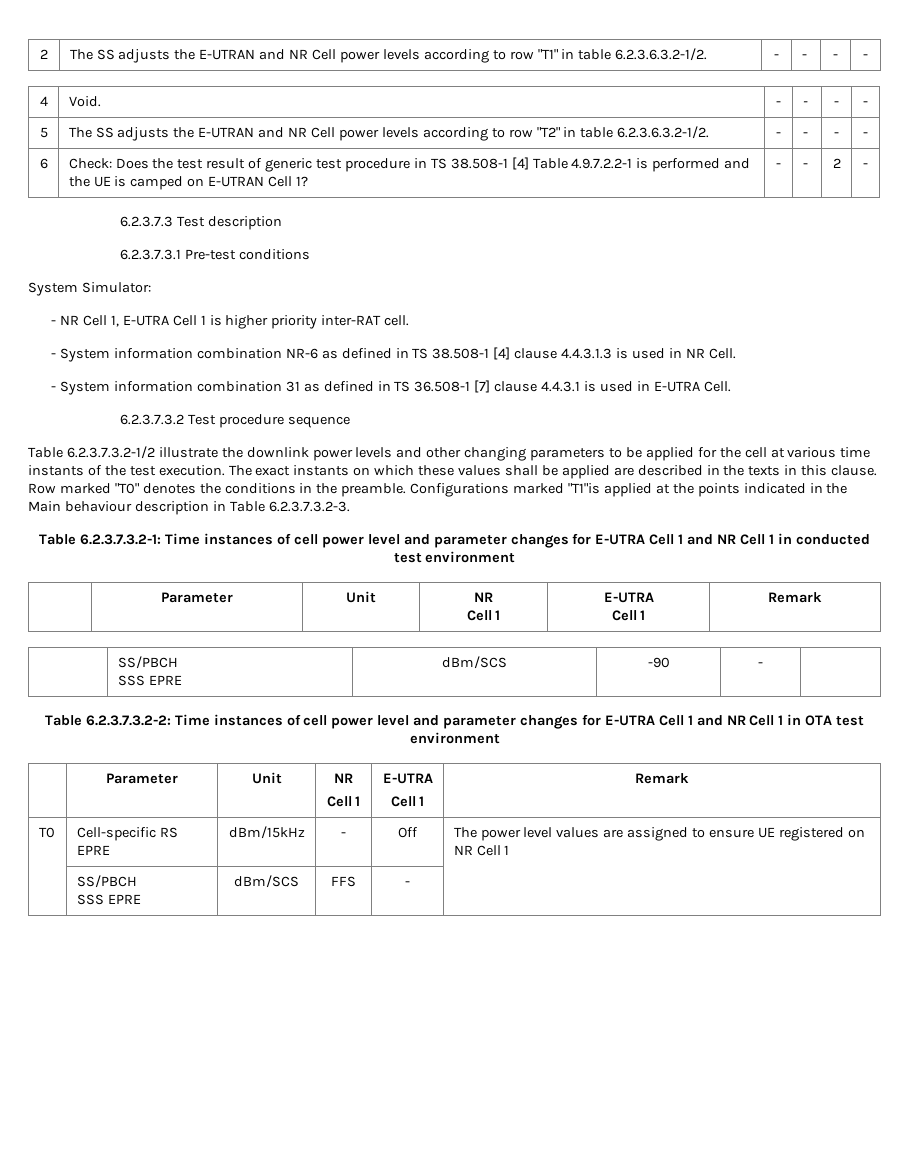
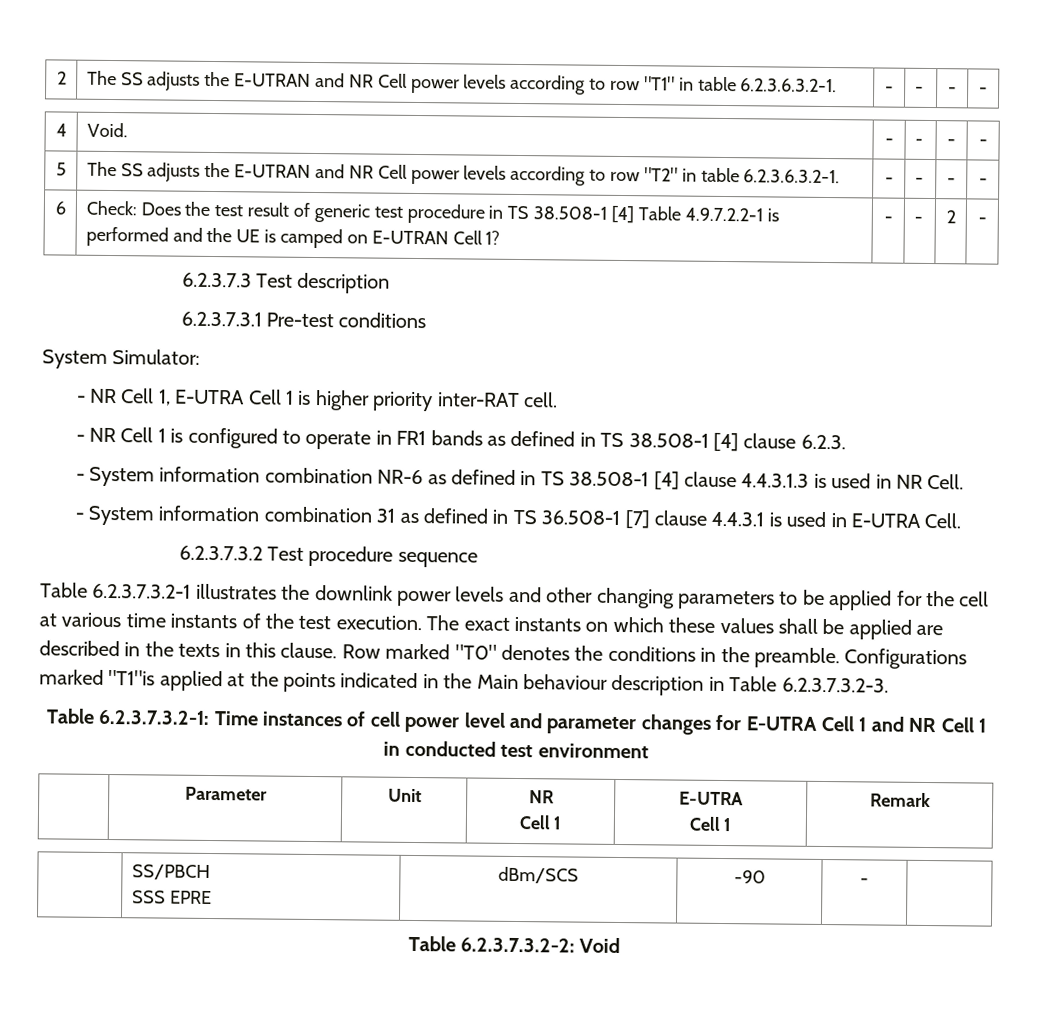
[615,48,708,61] 6.2.3.6.3.2-1/2. -> [740,78,838,93] 6.2.3.6.3.2-1.
[617,126,710,139] 6.2.3.6.3.2-1/2. -> [743,169,841,184] 6.2.3.6.3.2-1.
(410, 320) none -> [75,427,846,452] // - NR Cell 1 is configured to operate in FR1 bands as defined in TS 38.508-1 [4] clause 6.2.3.
[66,446,218,459] 6.2.3.7.3.2-1/2 illustrate -> [92,583,277,600] 6.2.3.7.3.2-1 illustrates
[174,714,865,729] [409,732,500,744] [106,773,178,784] [251,772,282,784] [334,773,353,783] [326,796,361,807] [382,773,433,784] [390,796,425,807] [635,773,689,784] [38,827,55,838] [76,827,178,841] [76,845,110,855] [228,826,305,839] [341,832,346,837] [398,827,418,838] [453,827,865,841] [453,845,510,856] [76,875,137,888] [76,894,141,905] [234,875,299,888] [331,876,356,887] [405,881,410,886] Time instances of cell power level and parameter changes for E-UTRA Cell 1 and NR Cell 1 in OTA test environment // | Parameter | Unit | NR // Cell 1 | E-UTRA // Cell 1 | Remark // T0 | Cell-specific RS EPRE | dBm/15kHz | - | Off | The power level values are assigned to ensure UE registered on NR Cell 1 // | SS/PBCH // SSS EPRE | dBm/SCS | FFS | - | -> [579,937,621,954] Void

